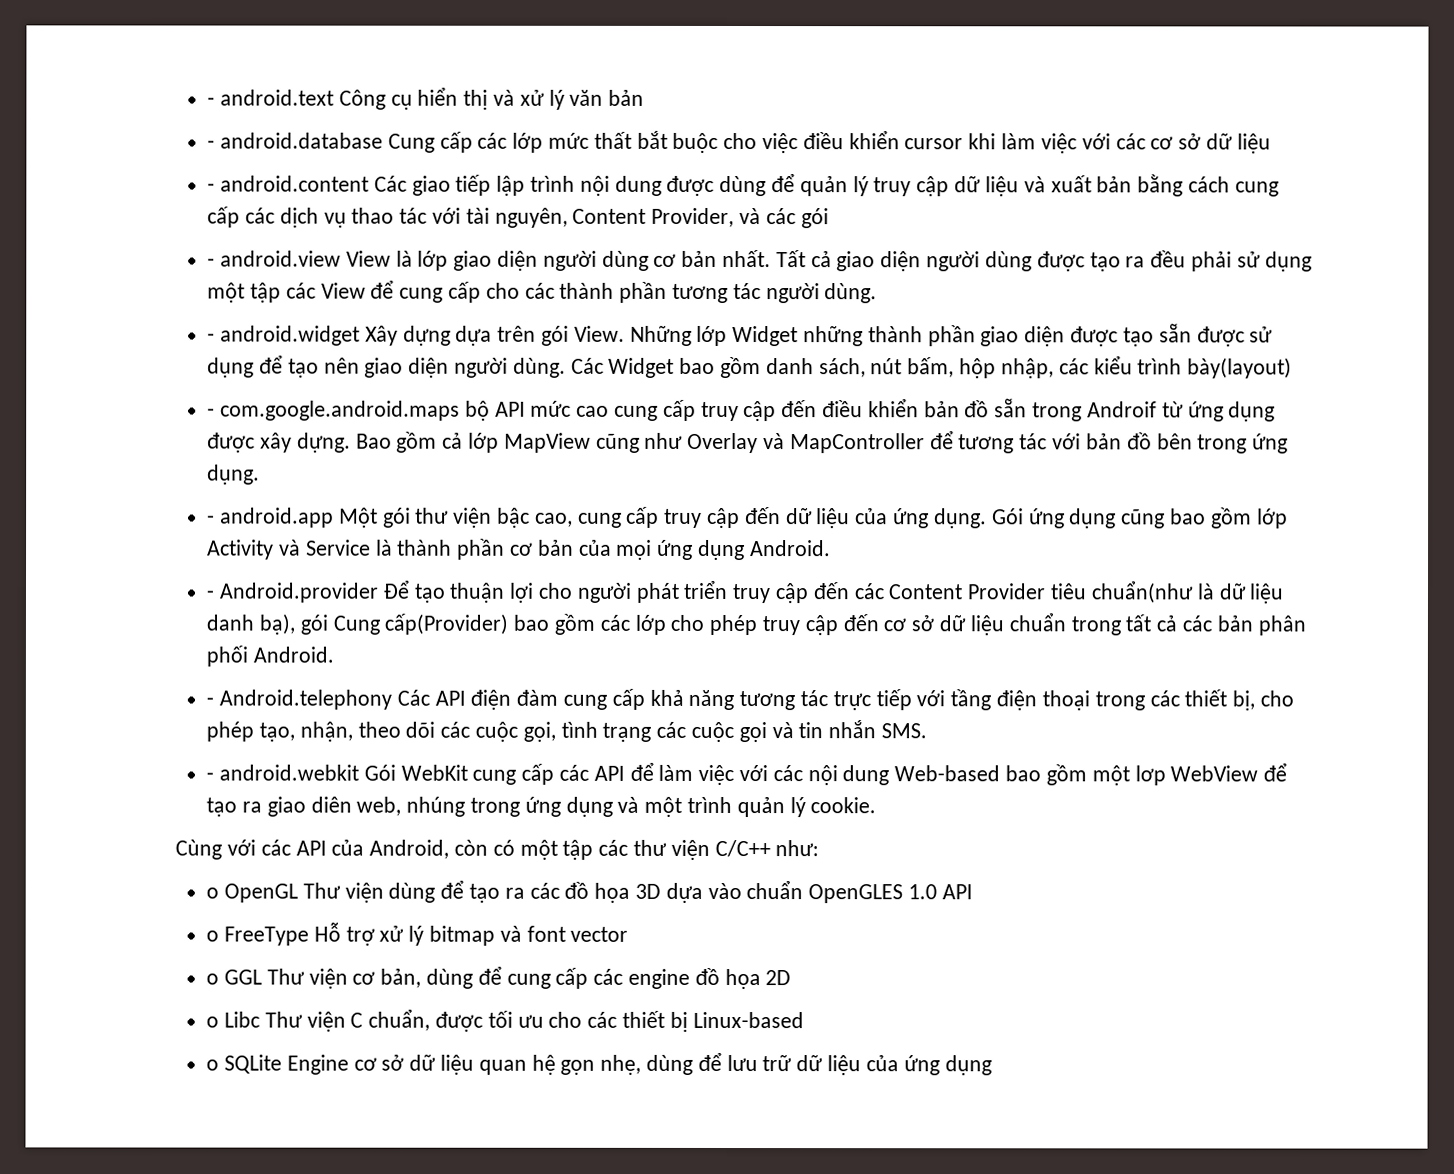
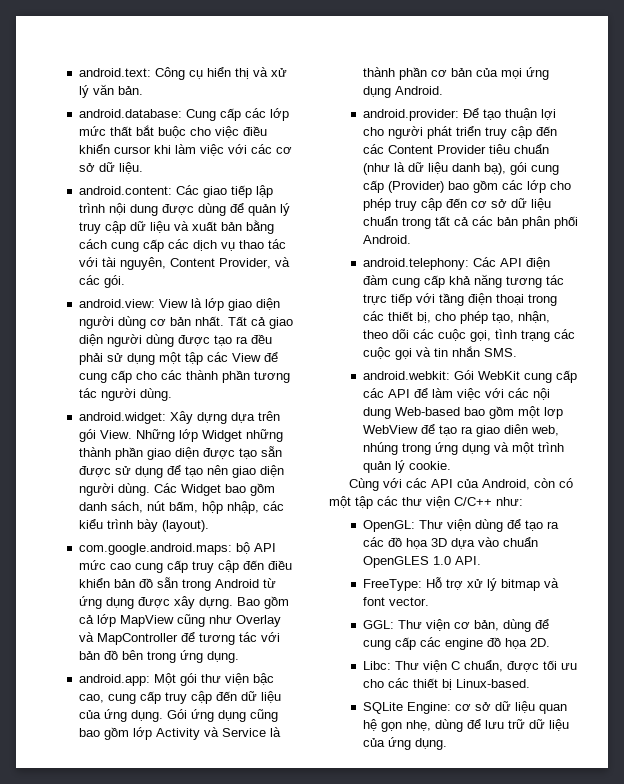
[207,89,335,106] - android.text -> [79,68,152,77] android.text:
[608,89,645,106] [207,132,384,149] bản // - android.database -> [118,86,144,95] [79,109,183,118] bản. // android.database:
[1236,133,1271,154] [207,175,370,192] liệu // - android.content -> [119,162,144,174] [79,186,173,195] liệu. // android.content:
[800,208,829,229] [207,250,342,267] gói // - android.view -> [104,275,126,288] [79,299,156,308] gói. // android.view:
[207,325,361,346] - android.widget -> [79,412,167,424] android.widget:
[1187,357,1293,379] [207,400,461,421] bày(layout) // - com.google.android.maps -> [137,519,210,532] [79,543,233,555] bày (layout). // com.google.android.maps:
[1086,401,1157,418] Androif -> [215,579,260,588] Android
[207,507,335,528] - android.app -> [79,674,151,686] android.app:
[206,582,380,603] - Android.provider -> [363,109,460,121] android.provider:
[1090,581,1194,604] chuẩn(như -> [514,144,550,154] [363,163,391,175] chuẩn (như
[332,613,509,635] Cung cấp(Provider) -> [531,165,560,175] [363,180,445,193] cung cấp (Provider)
[206,689,393,710] - Android.telephony -> [363,258,470,270] android.telephony:
[206,764,360,781] - android.webkit -> [363,371,451,380] android.webkit:
[206,883,299,903] o OpenGL -> [363,520,416,532] OpenGL:
[941,884,973,900] [206,926,310,946] API // o FreeType -> [455,556,482,565] [363,579,423,591] API. // FreeType:
[570,926,629,942] [206,969,263,985] vector // o GGL -> [389,597,430,606] [363,620,395,629] vector. // GGL:
[765,970,792,986] [206,1011,261,1028] 2D // o Libc -> [530,638,551,647] [363,661,392,670] 2D. // Libc:
[692,1011,804,1029] [206,1054,349,1075] Linux-based // o SQLite Engine -> [456,679,531,688] [363,702,452,714] Linux-based. // SQLite Engine:
[944,1055,992,1076] dụng -> [415,738,448,750] dụng.

